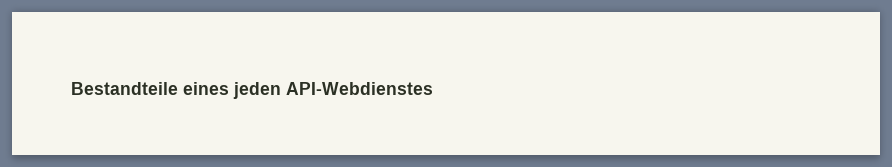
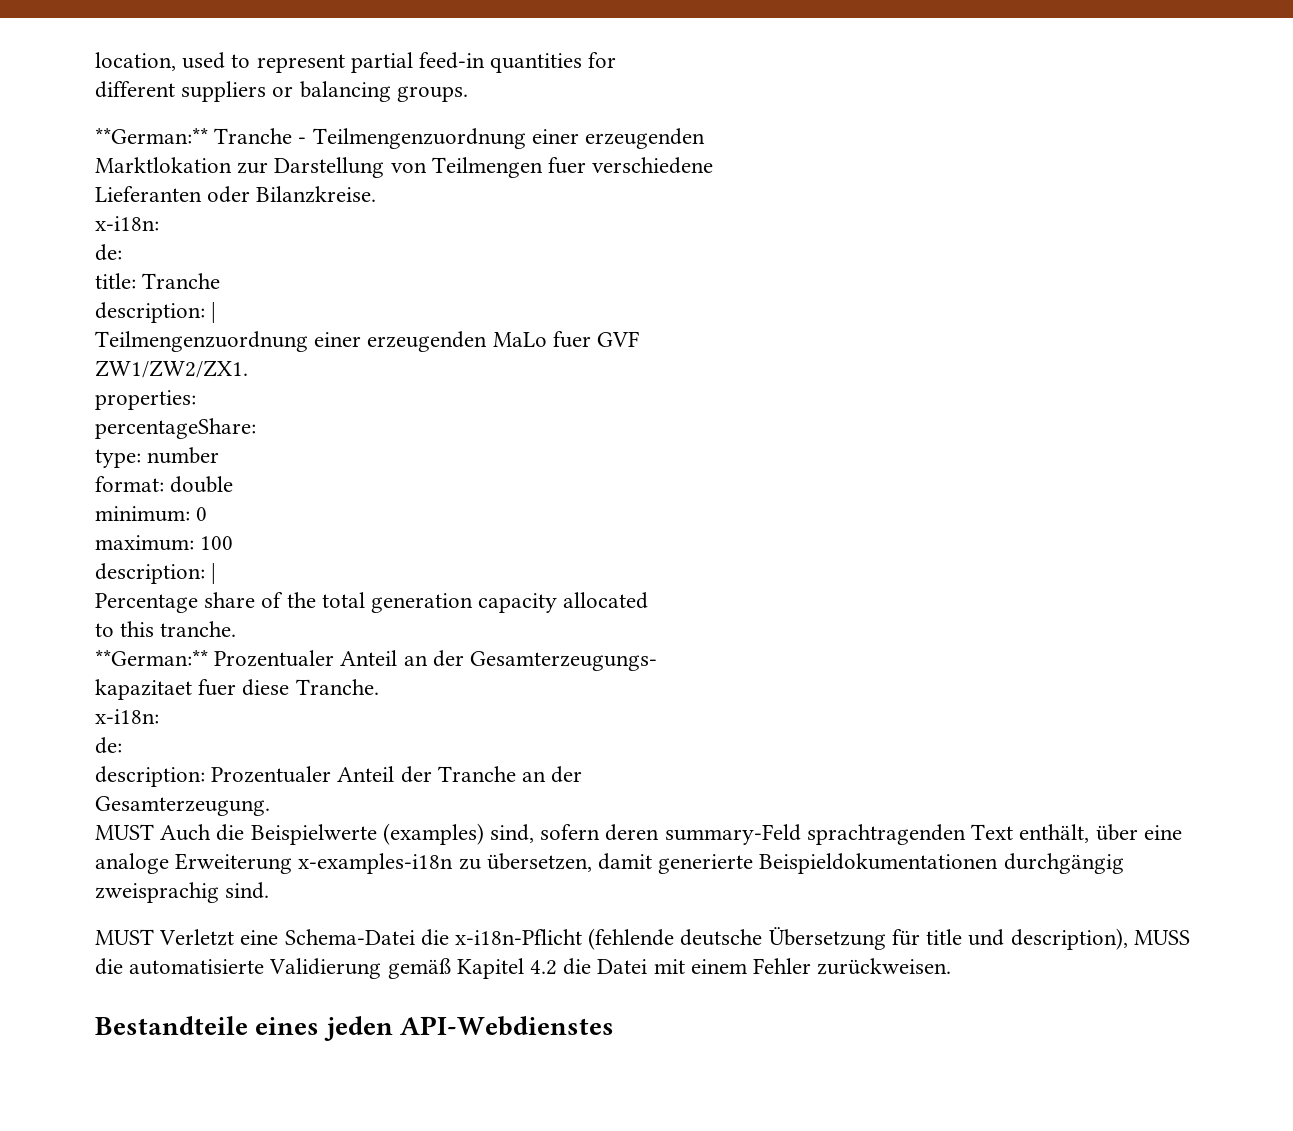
(71, 88) none -> [95,52,617,73] [95,81,468,102] [95,127,706,149] [95,157,714,178] [95,186,377,203] [95,216,159,231] [95,244,122,261] [95,273,221,289] [95,302,217,323] [95,331,640,352] [95,360,248,378] [95,390,196,410] [95,418,256,439] [95,447,220,468] [95,476,234,493] [95,506,208,522] [95,535,234,551] [95,563,217,584] [95,592,649,613] [95,621,237,637] [95,649,658,671] [95,679,379,700] [95,709,159,724] [95,737,122,754] [95,766,583,787] [95,796,270,816] [95,823,1182,845] [95,853,1124,874] [95,882,270,903] [95,927,1190,950] [95,958,952,979] location, used to represent partial feed-in quantities for // different suppliers or balancing groups. // **German:** Tranche - Teilmengenzuordnung einer erzeugenden // Marktlokation zur Darstellung von Teilmengen fuer verschiedene // Lieferanten oder Bilanzkreise. // x-i18n: // de: // title: Tranche // description: | // Teilmengenzuordnung einer erzeugenden MaLo fuer GVF // ZW1/ZW2/ZX1. // properties: // percentageShare: // type: number // format: double // minimum: 0 // maximum: 100 // description: | // Percentage share of the total generation capacity allocated // to this tranche. // **German:** Prozentualer Anteil an der Gesamterzeugungs- // kapazitaet fuer diese Tranche. // x-i18n: // de: // description: Prozentualer Anteil der Tranche an der // Gesamterzeugung. // MUST Auch die Beispielwerte (examples) sind, sofern deren summary-Feld sprachtragenden Text enthält, über eine analoge Erweiterung x-examples-i18n zu übersetzen, damit generierte Beispieldokumentationen durchgängig zweisprachig sind. // MUST Verletzt eine Schema-Datei die x-i18n-Pflicht (fehlende deutsche Übersetzung für title und description), MUSS die automatisierte Validierung gemäß Kapitel 4.2 die Datei mit einem Fehler zurückweisen. //

